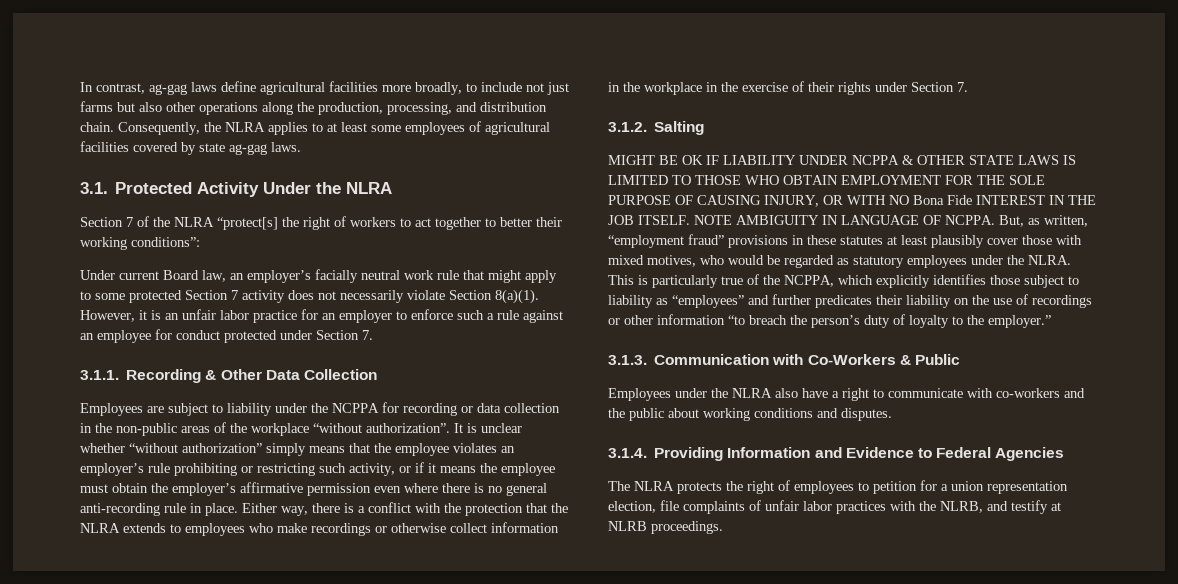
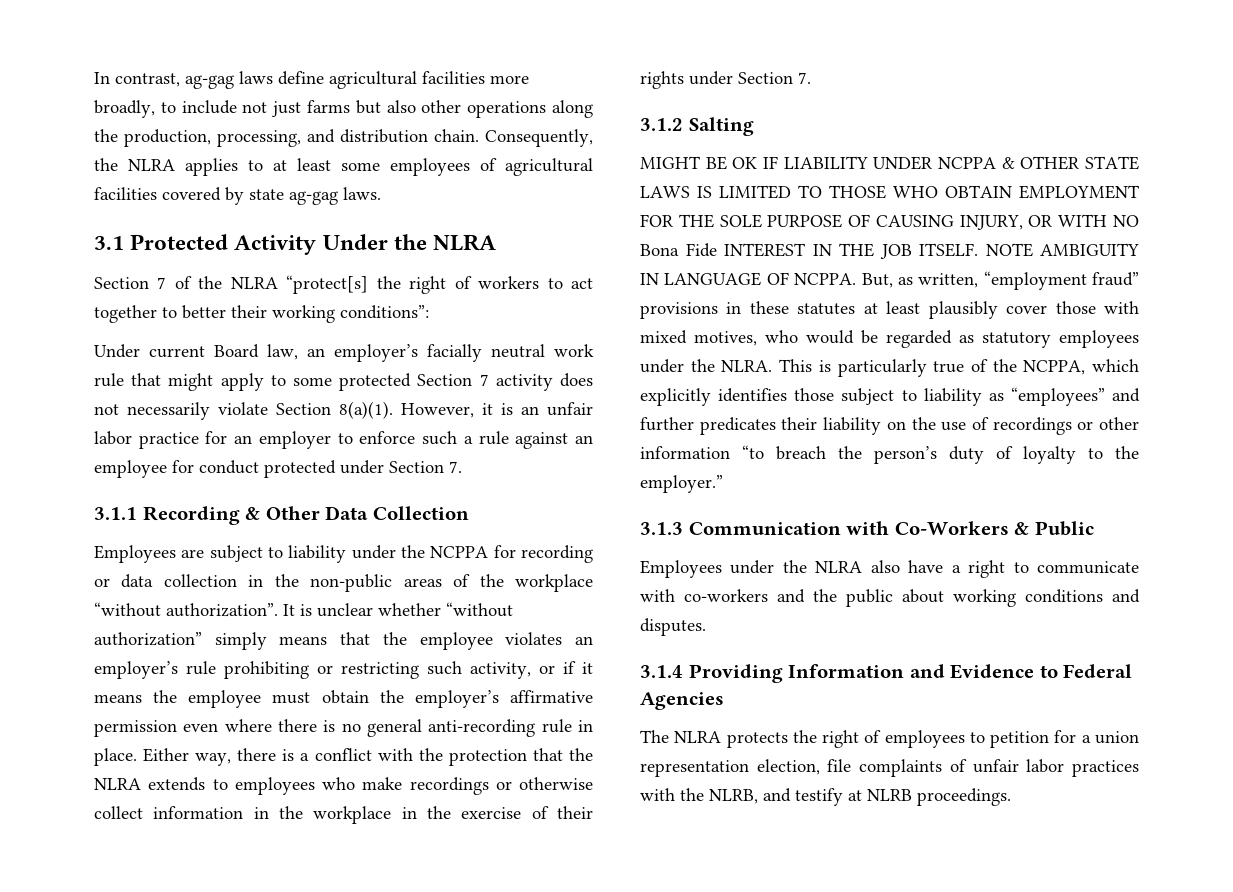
[80,182,108,194] 3.1. -> [94,236,124,250] 3.1
[80,370,119,380] 3.1.1. -> [94,507,137,520] 3.1.1
[608,122,647,132] 3.1.2. -> [640,118,683,131] 3.1.2
[608,355,647,365] 3.1.3. -> [640,522,683,535] 3.1.3
[608,448,647,458] 3.1.4. -> [640,665,683,678] 3.1.4

